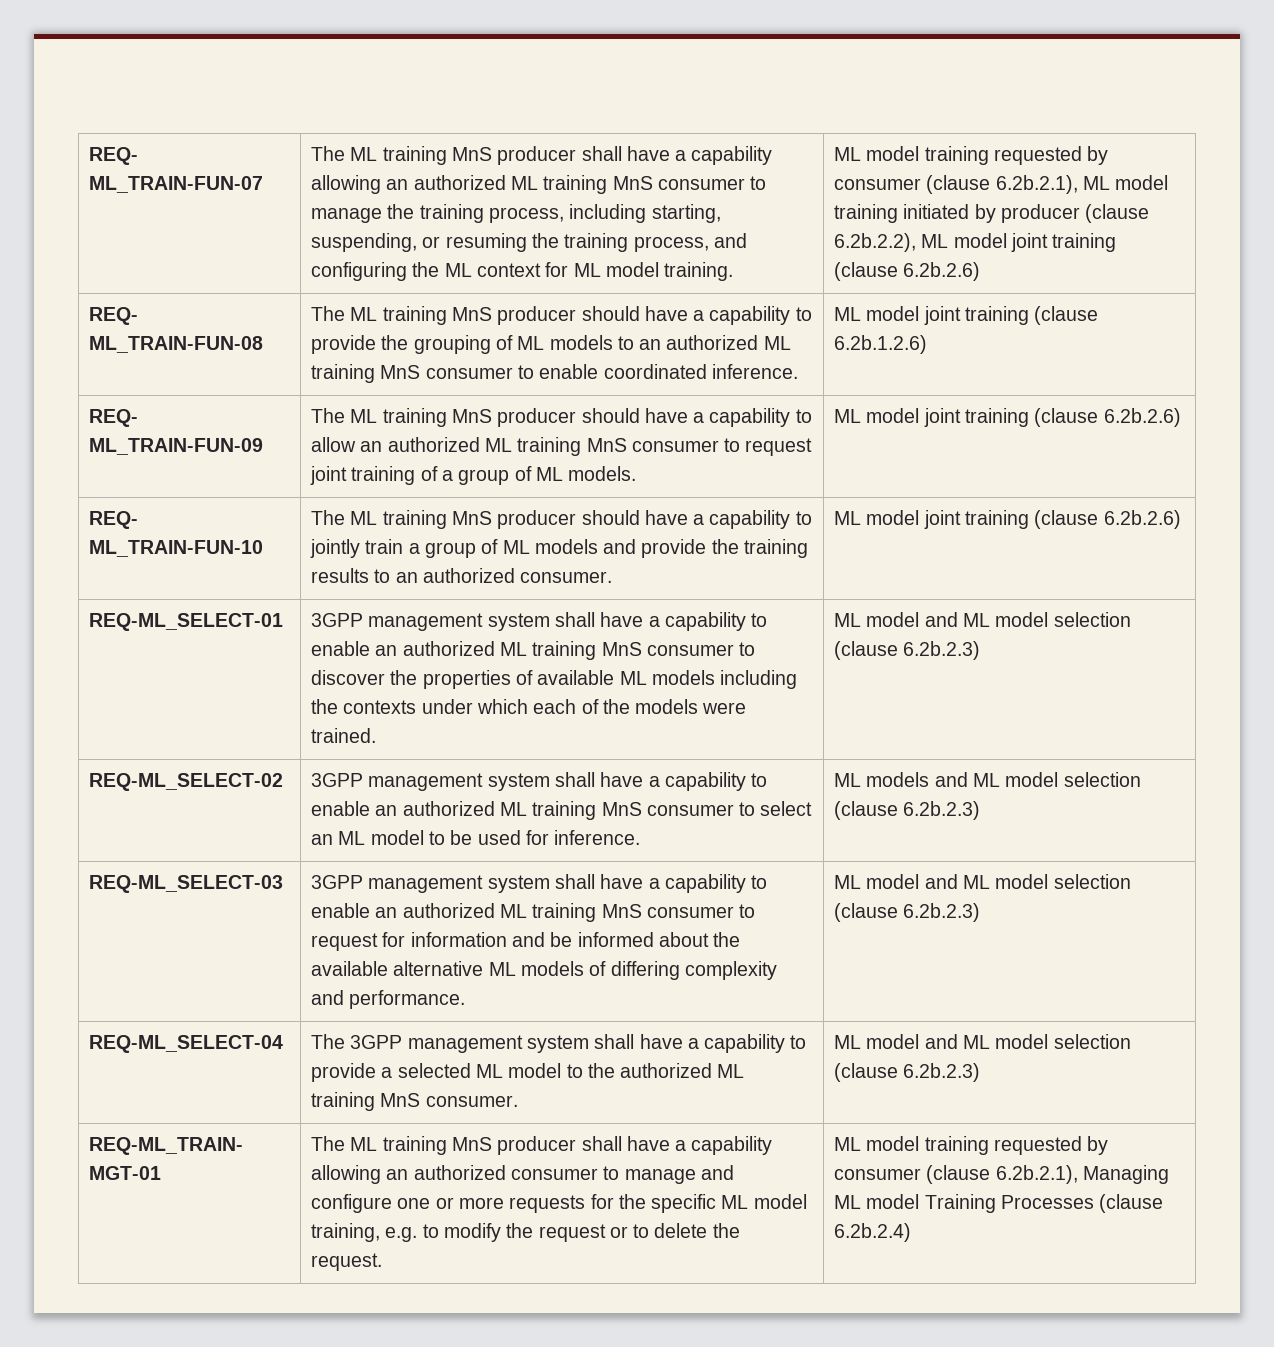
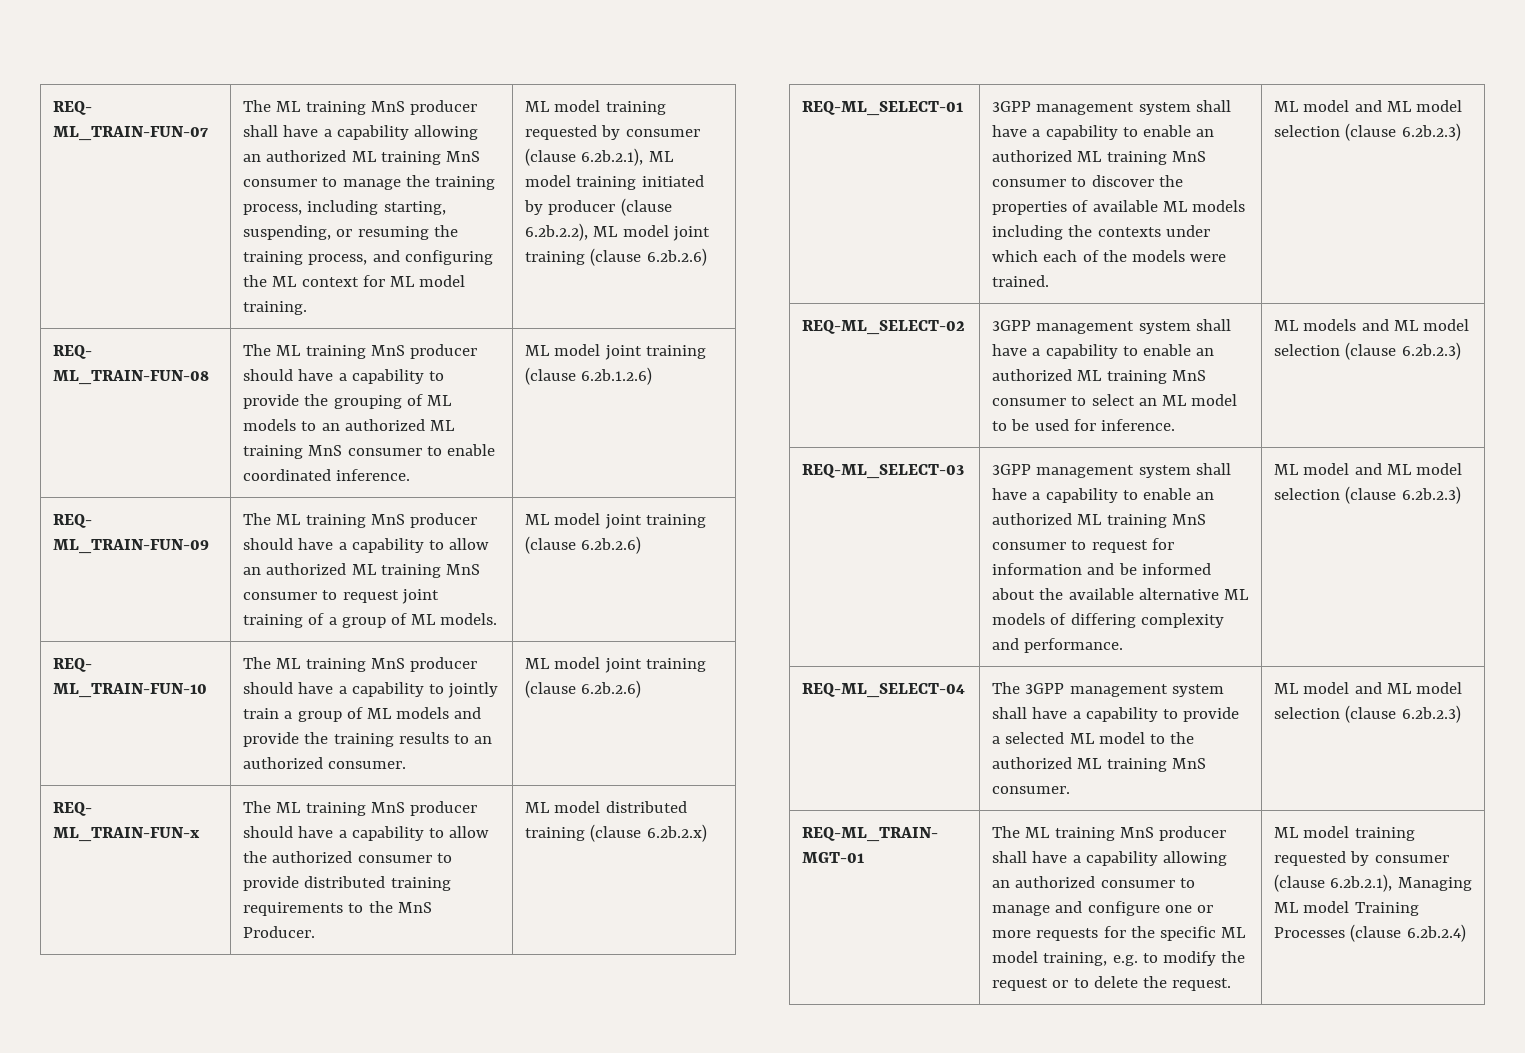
(1181, 519) none -> [53,802,93,816] [53,827,201,842] [243,801,477,816] [243,826,489,841] [243,851,452,863] [243,876,451,891] [243,901,432,916] [243,926,316,938] [525,801,687,813] [525,824,707,842] // REQ- ML_TRAIN-FUN-x | The ML training MnS producer should have a capability to allow the authorized consumer to provide distributed training requirements to the MnS Producer. | ML model distributed training (clause 6.2b.2.x)

